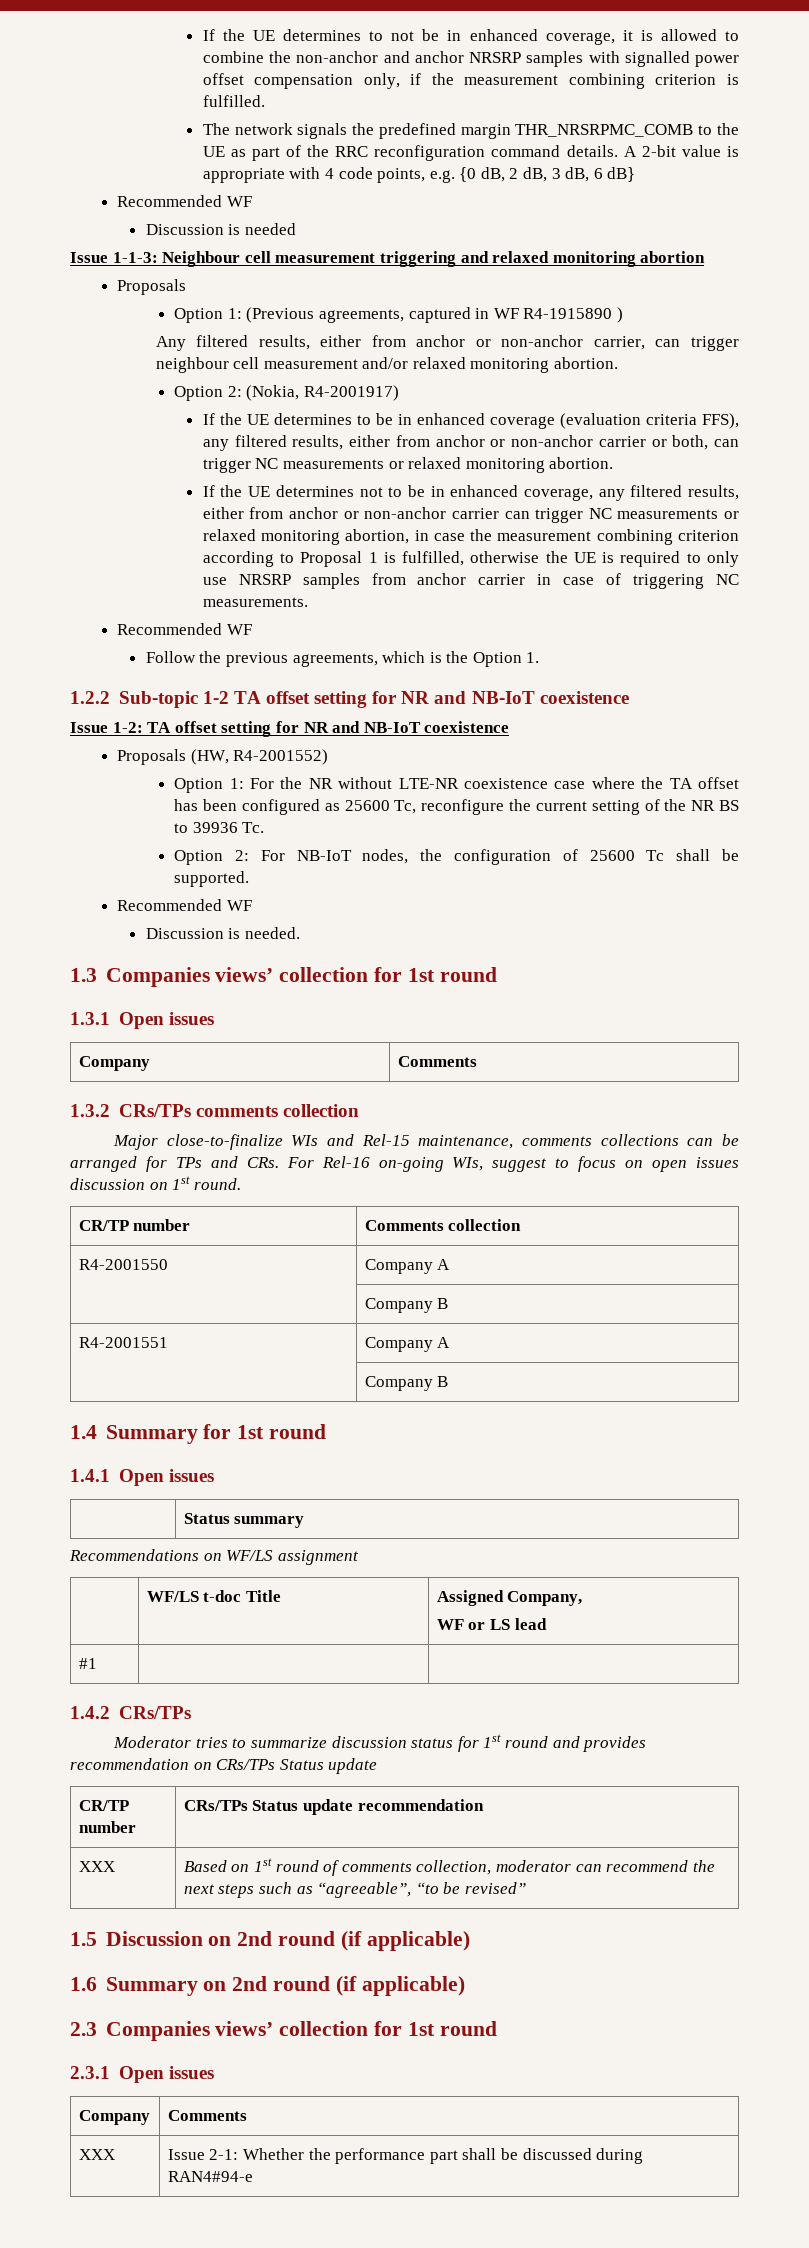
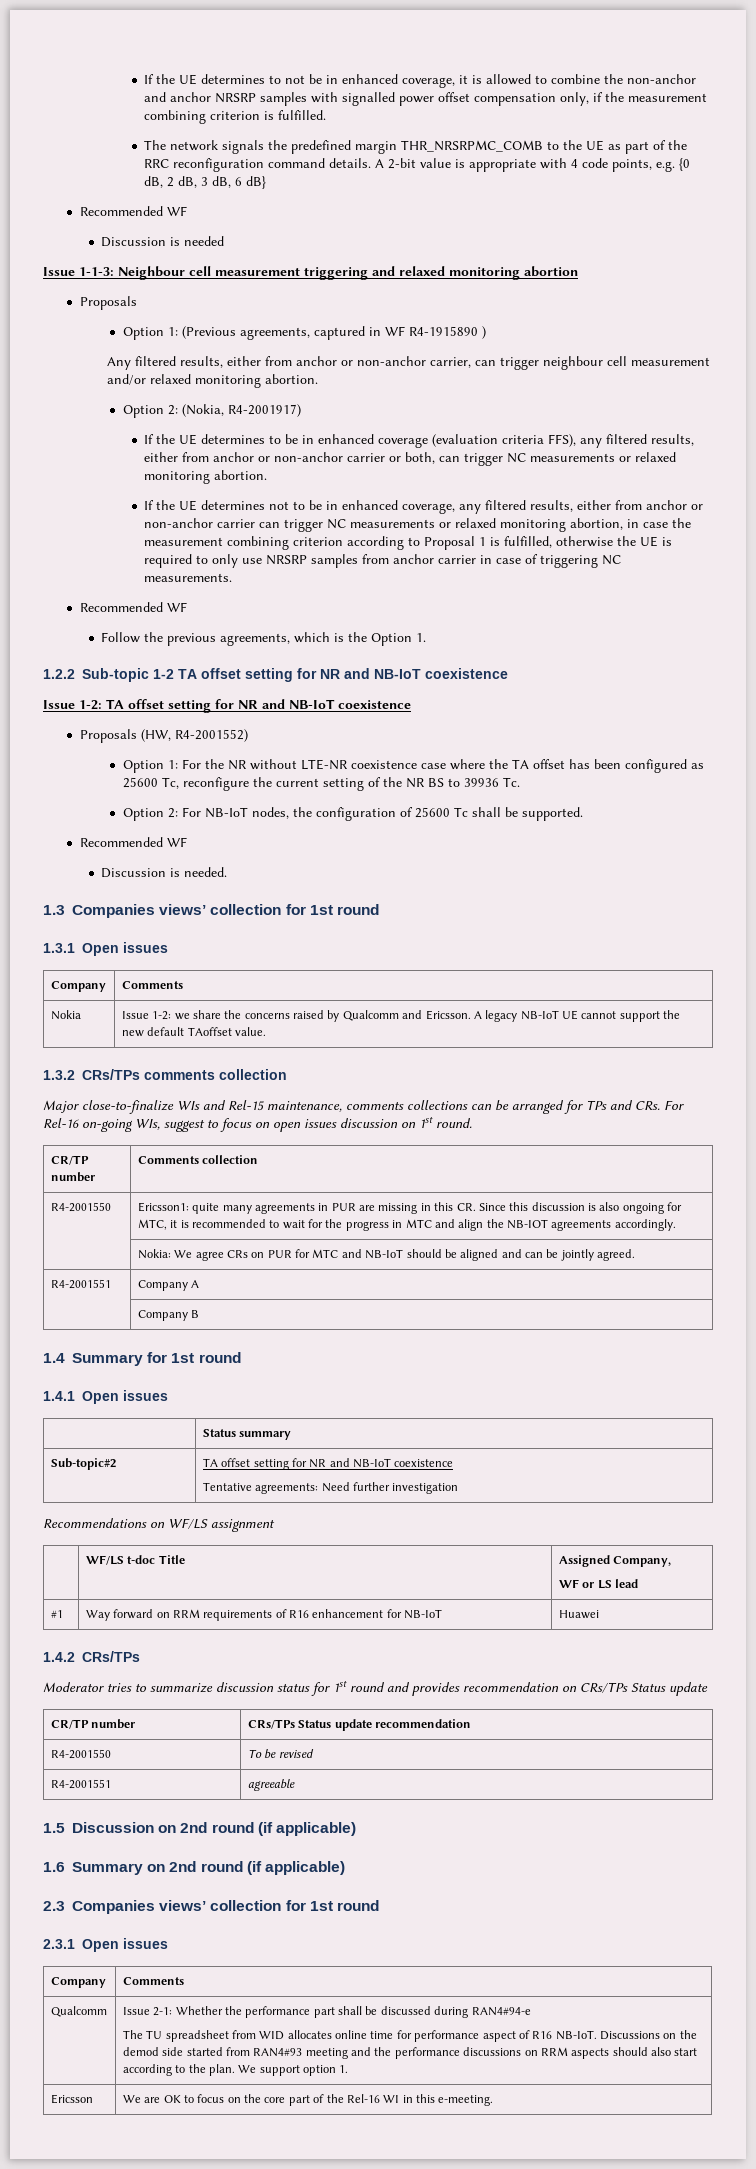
(477, 1061) none -> [50,1010,81,1020] [121,1010,681,1022] [121,1027,266,1037] // Nokia | Issue 1-2: we share the concerns raised by Qualcomm and Ericsson. A legacy NB-IoT UE cannot support the new default TAoffset value.
[364,1259,451,1274] [364,1298,449,1313] Company A // | Company B -> [137,1202,683,1214] [137,1219,676,1231] [137,1249,636,1261] Ericsson1: quite many agreements in PUR are missing in this CR. Since this discussion is also ongoing for MTC, it is recommended to wait for the progress in MTC and align the NB-IOT agreements accordingly. // | Nokia: We agree CRs on PUR for MTC and NB-IoT should be aligned and can be jointly agreed.
(305, 1522) none -> [50,1458,116,1470] [202,1458,454,1470] [202,1482,459,1494] // Sub-topic#2 | TA offset setting for NR and NB-IoT coexistence // Tentative agreements: Need further investigation
(97, 1663) | -> [85,1609,443,1621] [558,1610,599,1619] Way forward on RRM requirements of R16 enhancement for NB-IoT | Huawei
[78,1861,115,1872] [183,1858,715,1876] [183,1882,527,1898] XXX | Based on 1st round of comments collection, moderator can recommend the next steps such as “agreeable”, “to be revised” -> [50,1749,111,1759] [247,1749,314,1759] [50,1779,111,1789] [247,1779,295,1791] R4-2001550 | To be revised // R4-2001551 | agreeable
[78,2149,115,2160] XXX -> [50,2006,107,2017] Qualcomm
(253, 2176) none -> [122,2030,697,2042] [122,2047,698,2059] [122,2064,349,2076] [50,2094,93,2104] [122,2094,494,2106] // The TU spreadsheet from WID allocates online time for performance aspect of R16 NB-IoT. Discussions on the demod side started from RAN4#93 meeting and the performance discussions on RRM aspects should also start according to the plan. We support option 1. // Ericsson | We are OK to focus on the core part of the Rel-16 WI in this e-meeting.

